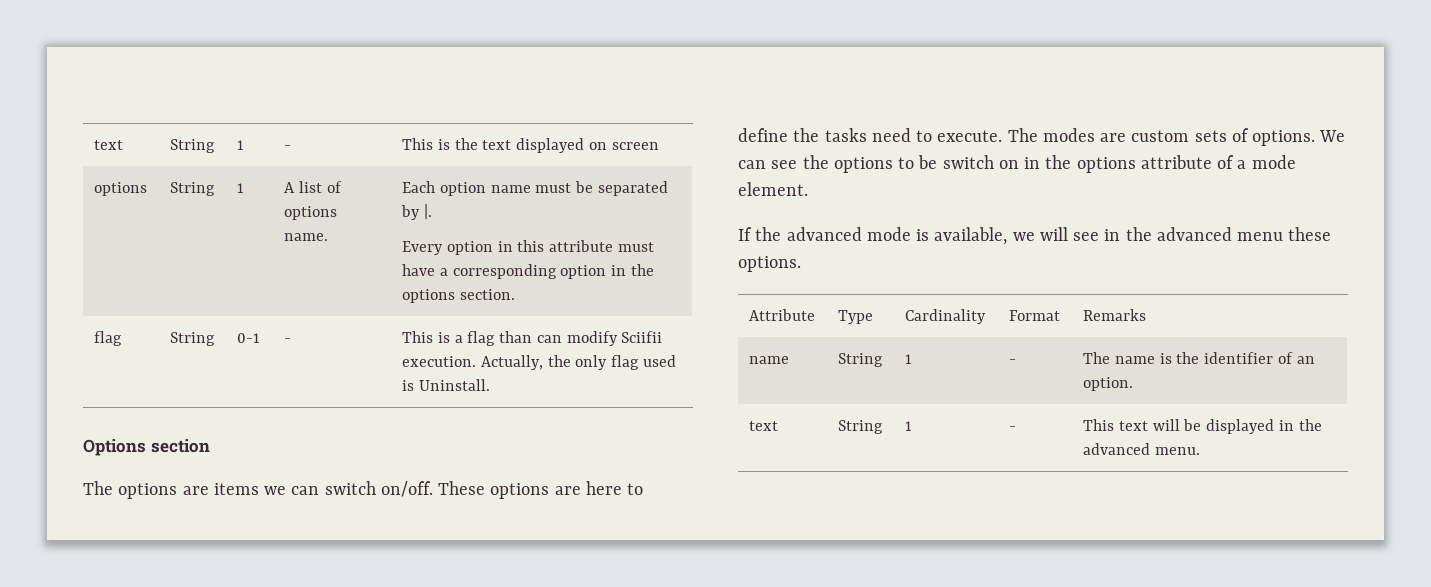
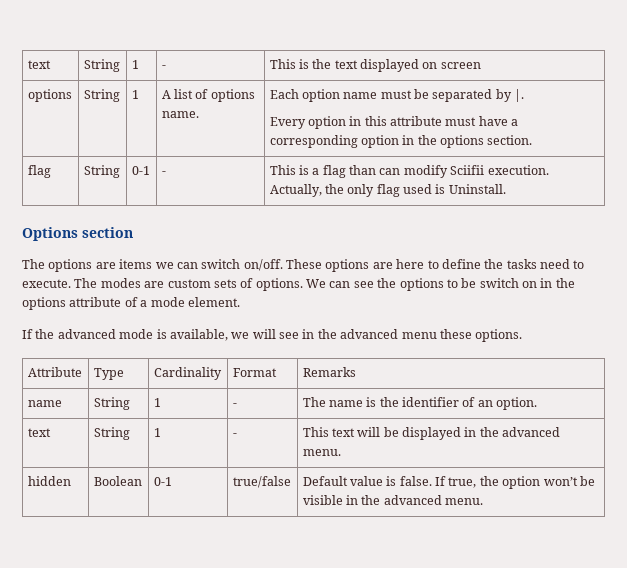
(1200, 451) none -> [27,476,71,486] [93,476,142,486] [153,477,172,486] [232,476,291,488] [302,476,595,489] [302,495,484,505] // hidden | Boolean | 0-1 | true/false | Default value is false. If true, the option won’t be visible in the advanced menu.

